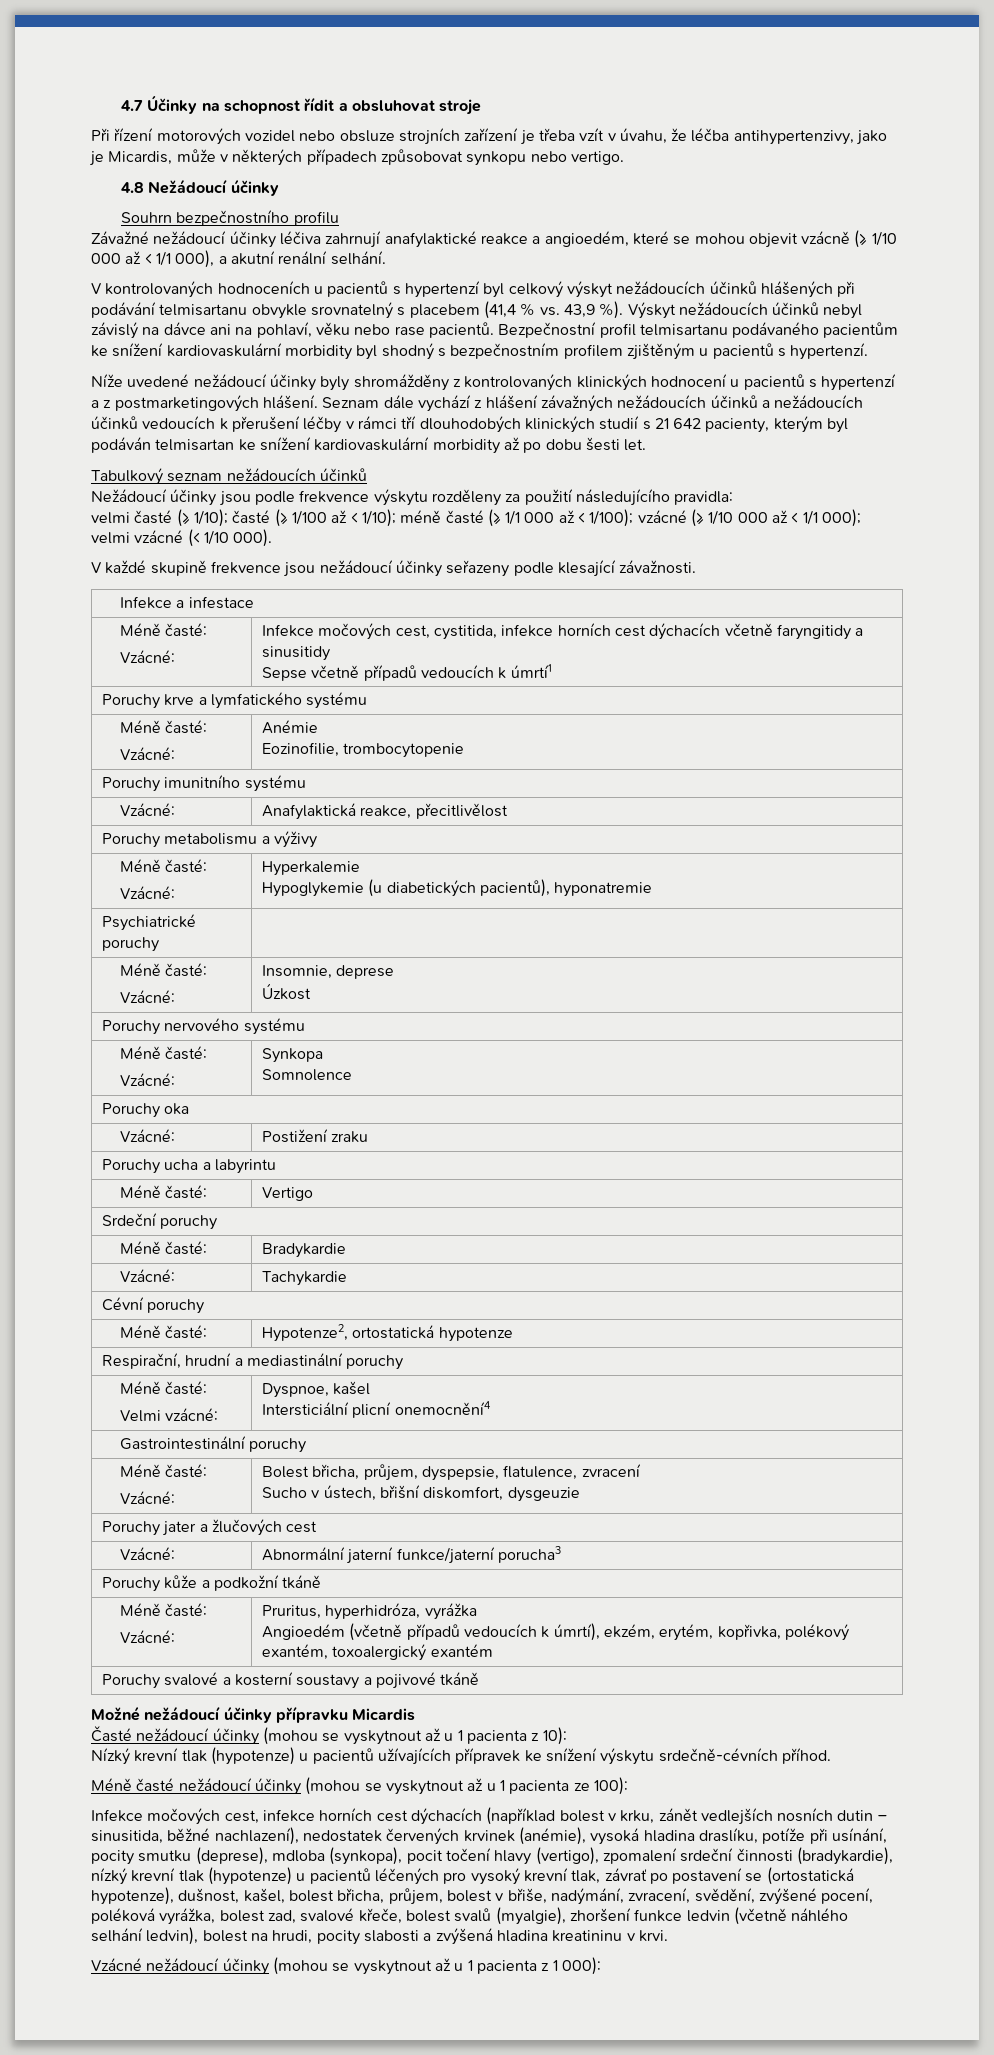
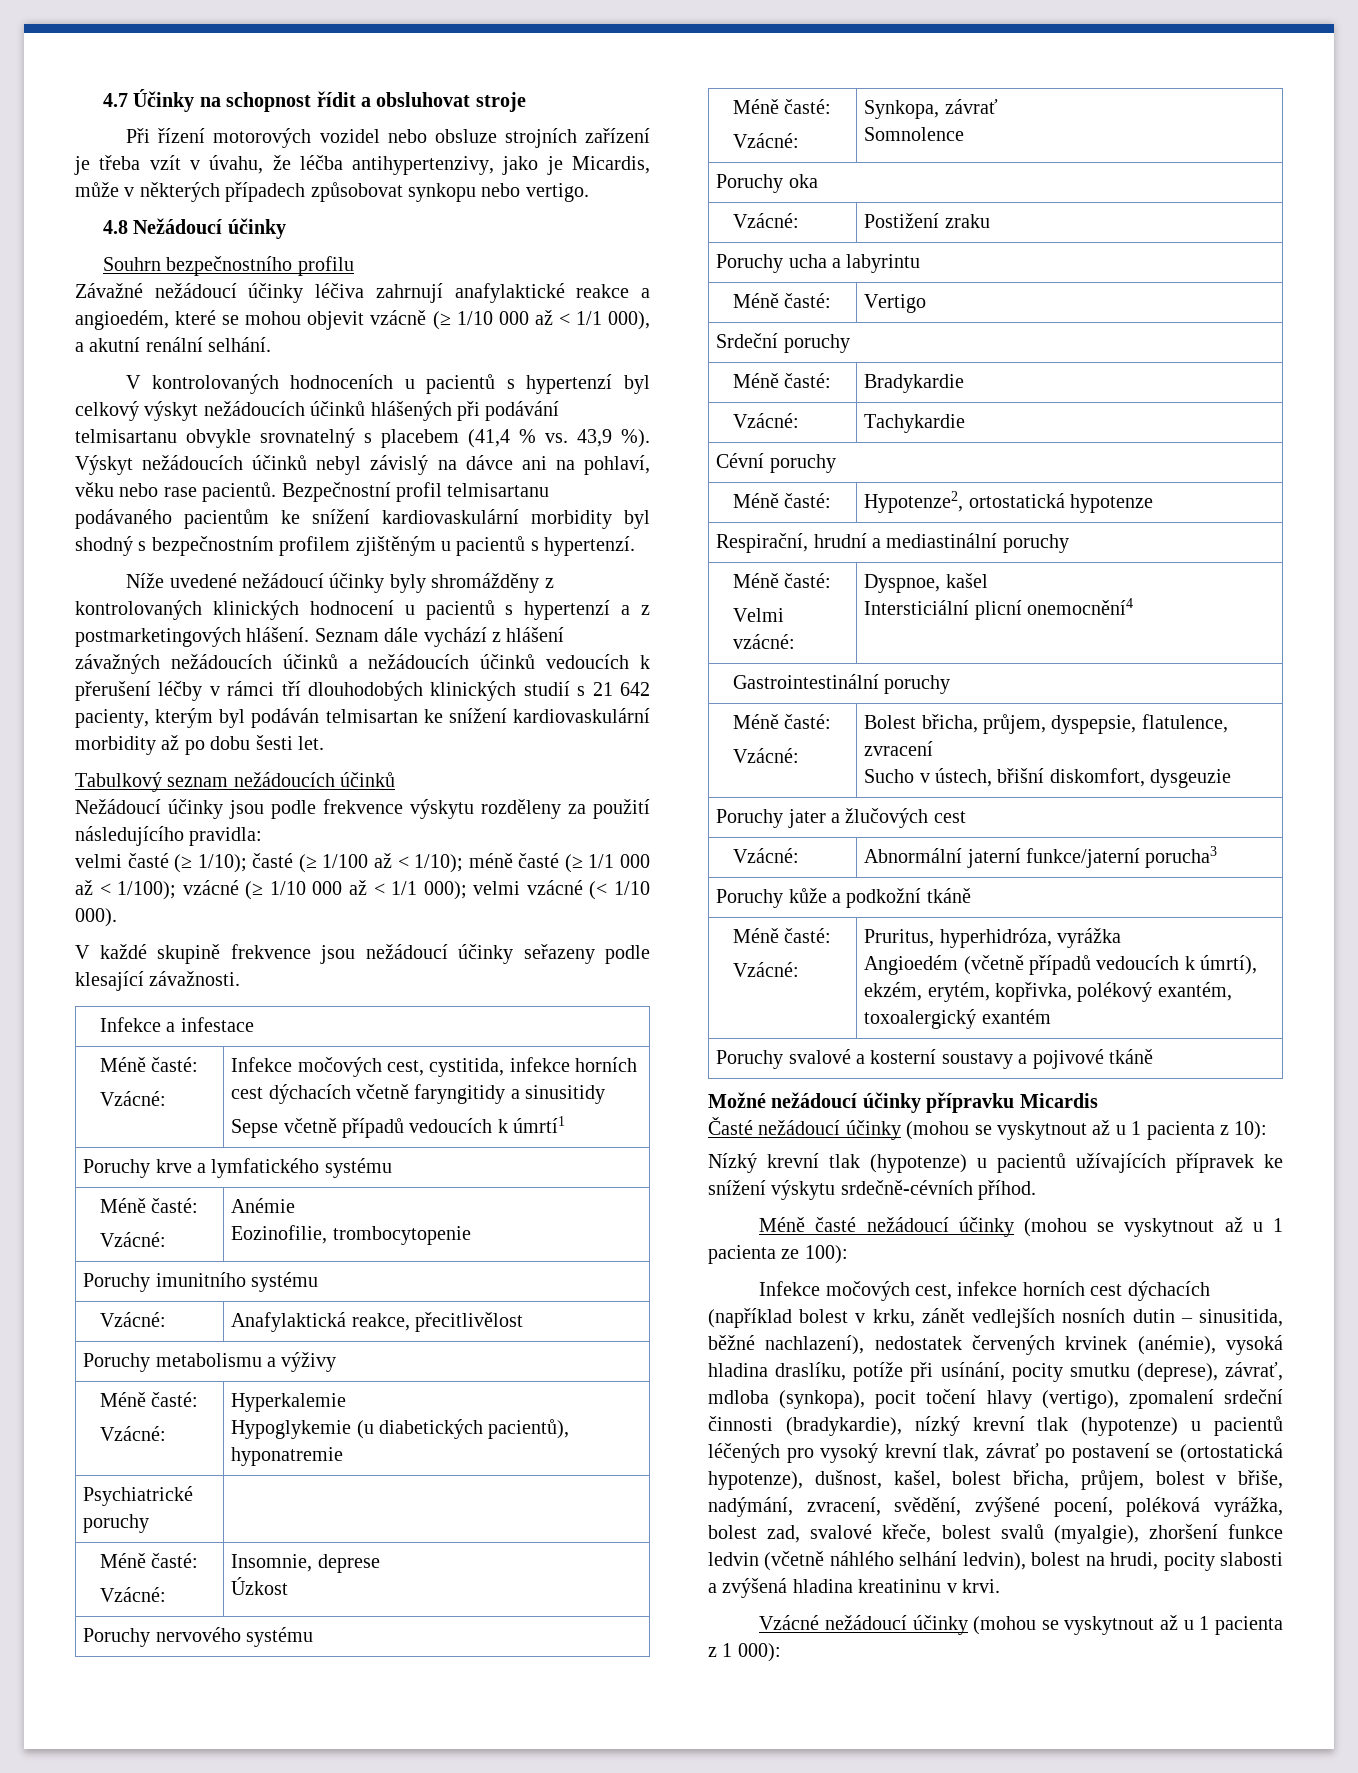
[262,1048,324,1063] Synkopa -> [864,99,998,119] Synkopa, závrať
(268, 1856) none -> [1225,1362,1283,1381] závrať,

